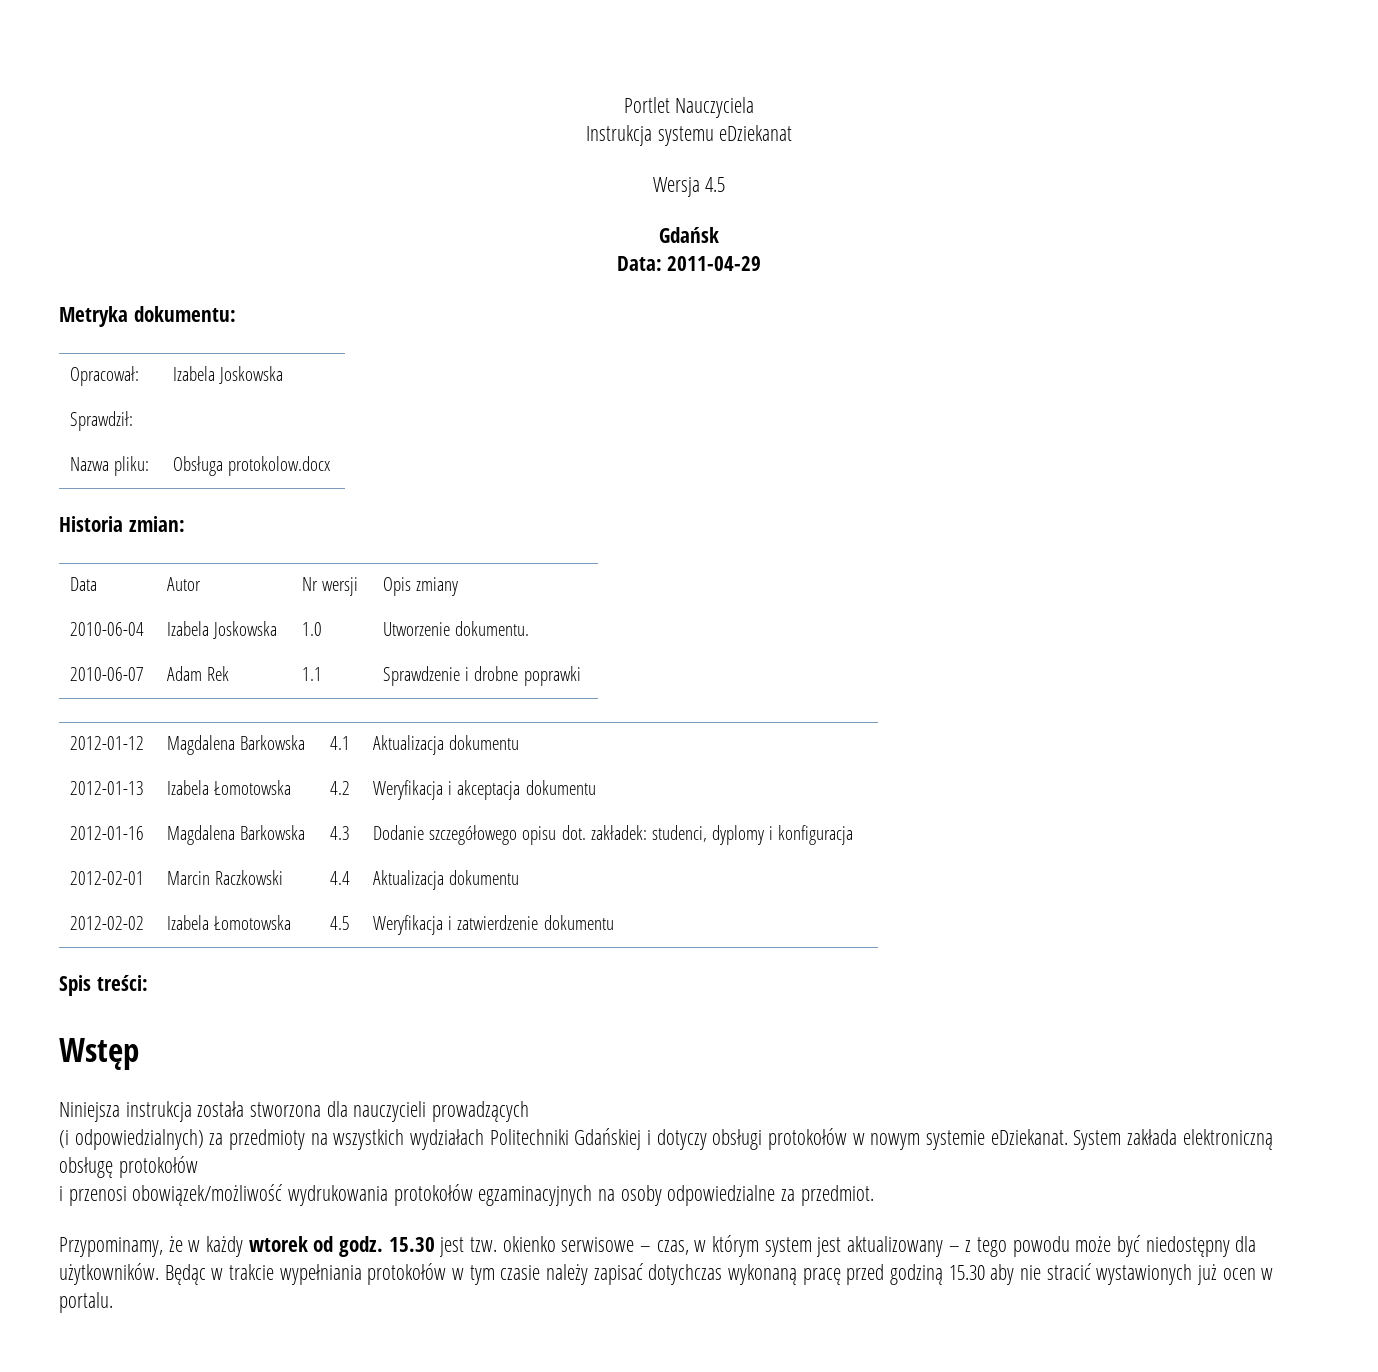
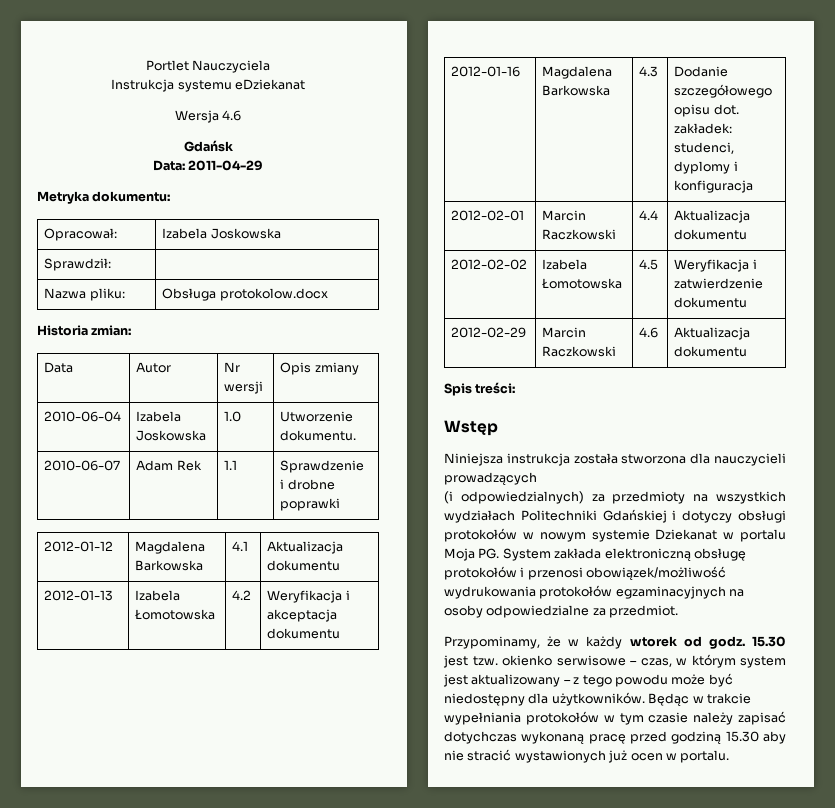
[705,177,726,192] 4.5 -> [222,110,242,121] 4.6
(614, 922) none -> [451,327,527,338] [542,327,587,338] [542,346,617,357] [639,327,659,338] [674,327,751,340] [674,346,748,357] // 2012-02-29 | Marcin Raczkowski | 4.6 | Aktualizacja dokumentu
[990,1129,1068,1145] eDziekanat. -> [655,529,786,542] [444,548,500,561] Dziekanat w portalu Moja PG.
(198, 1167) // -> (517, 573) none

